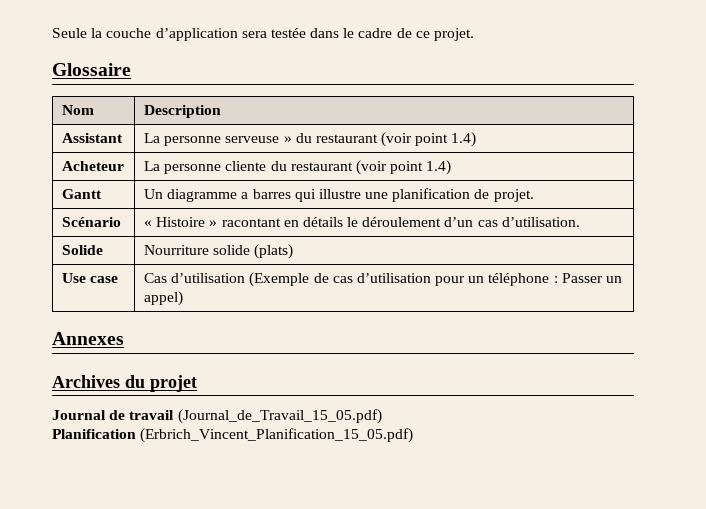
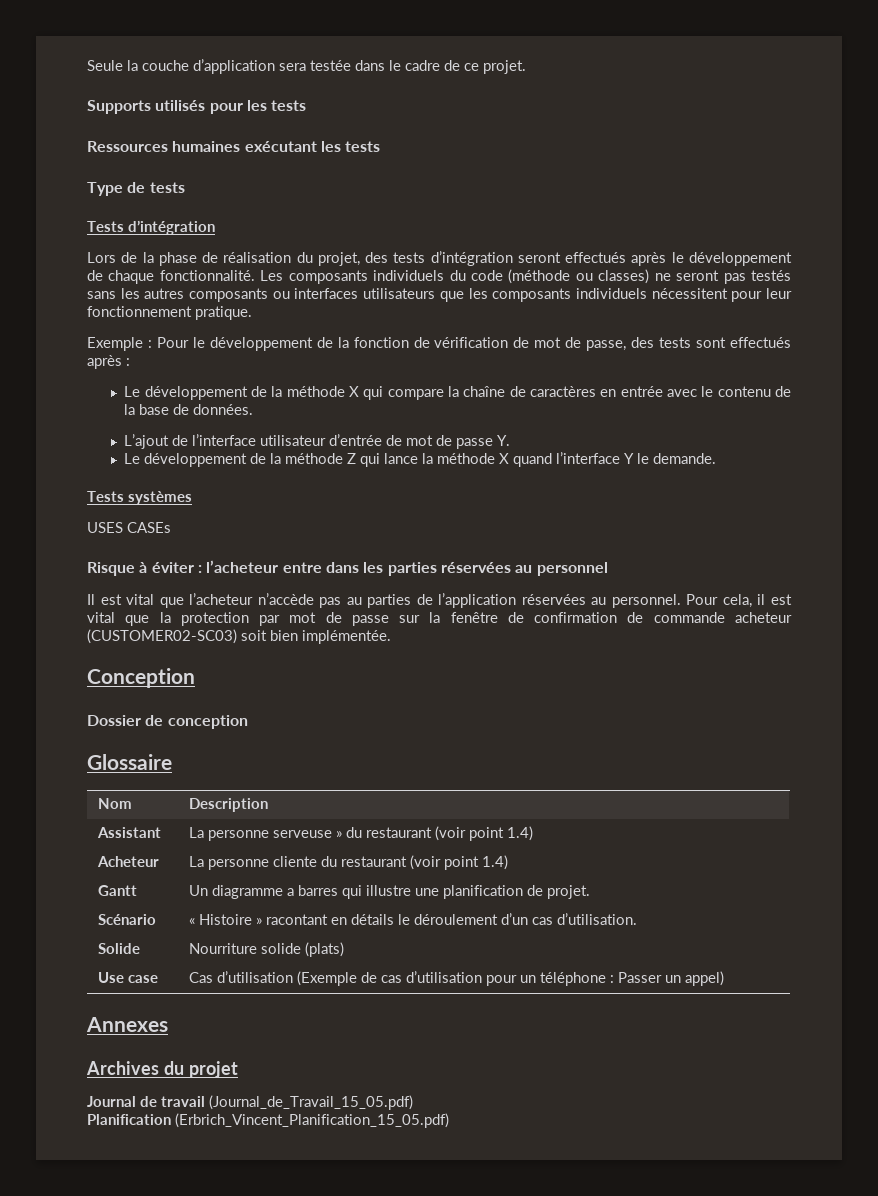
(475, 34) none -> [87,100,307,114] [87,141,381,152] [87,182,185,196] [87,220,215,235] [87,251,792,266] [87,269,792,284] [87,288,793,302] [87,306,252,320] [87,337,792,351] [87,355,130,369] [124,386,791,400] [124,404,254,415] [124,434,511,449] [124,452,717,467] [87,491,192,505] [87,522,171,533] [87,560,608,576] [87,593,792,608] [87,612,792,626] [87,629,391,644] [87,668,195,688] [87,715,248,729] // Supports utilisés pour les tests // Ressources humaines exécutant les tests // Type de tests // Tests d’intégration // Lors de la phase de réalisation du projet, des tests d’intégration seront effectués après le développement de chaque fonctionnalité. Les composants individuels du code (méthode ou classes) ne seront pas testés sans les autres composants ou interfaces utilisateurs que les composants individuels nécessitent pour leur fonctionnement pratique. // Exemple : Pour le développement de la fonction de vérification de mot de passe, des tests sont effectués après : // Le développement de la méthode X qui compare la chaîne de caractères en entrée avec le contenu de la base de données. // L’ajout de l’interface utilisateur d’entrée de mot de passe Y. // Le développement de la méthode Z qui lance la méthode X quand l’interface Y le demande. // Tests systèmes // USES CASEs // Risque à éviter : l’acheteur entre dans les parties réservées au personnel // Il est vital que l’acheteur n’accède pas au parties de l’application réservées au personnel. Pour cela, il est vital que la protection par mot de passe sur la fenêtre de confirmation de commande acheteur (CUSTOMER02-SC03) soit bien implémentée. // Conception // Dossier de conception

